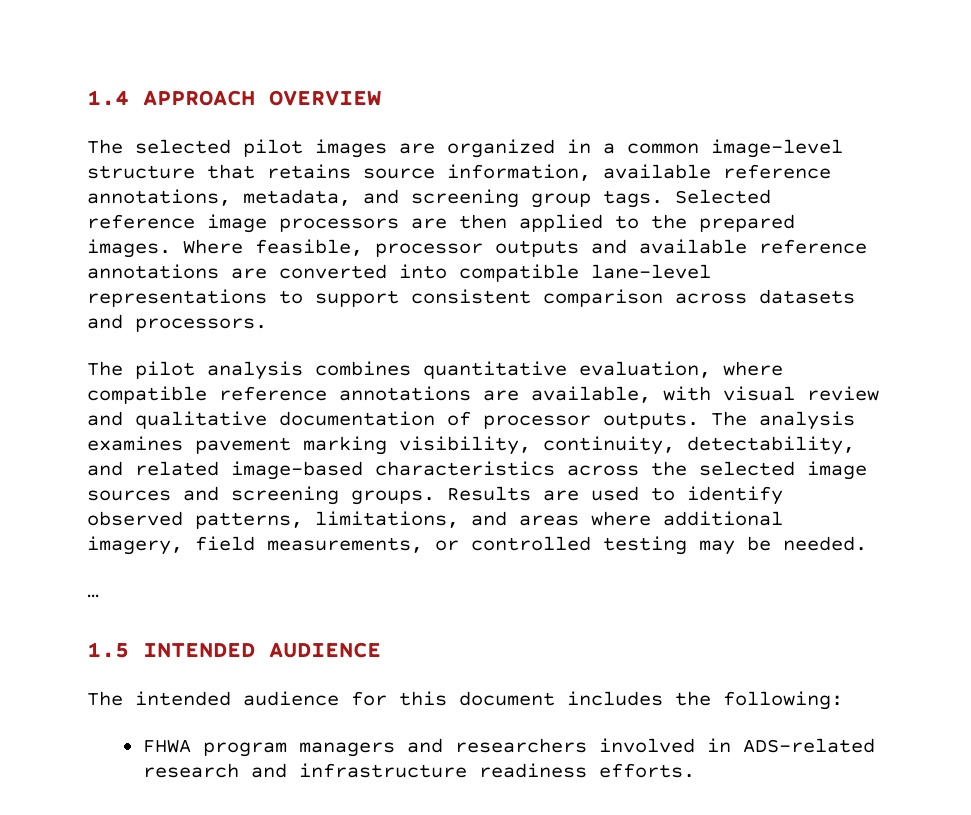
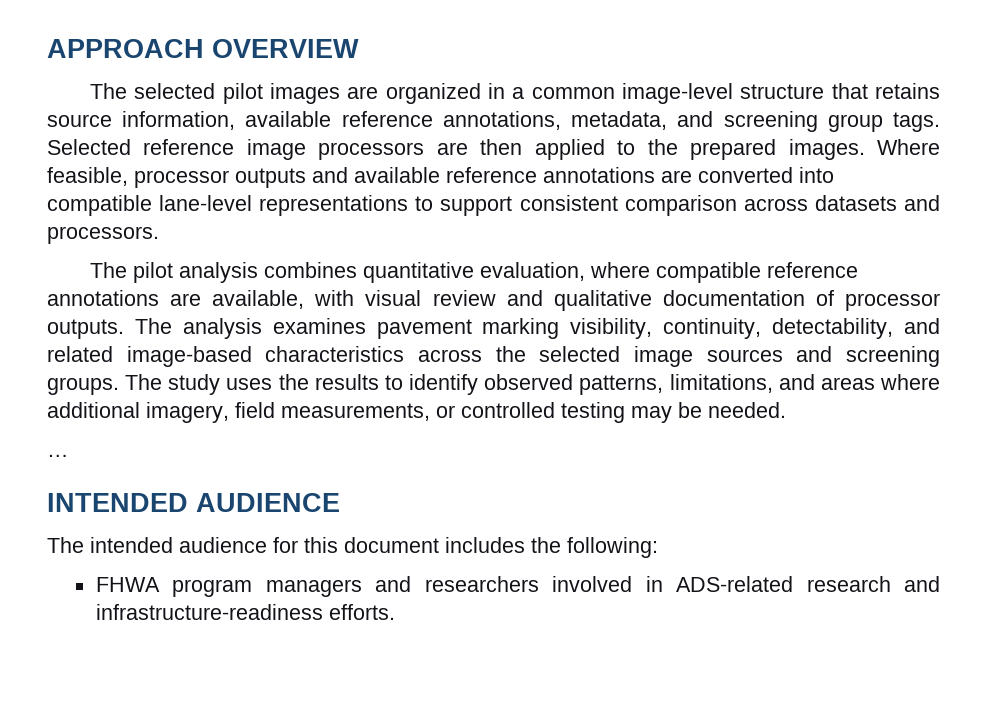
[87,90,129,106] 1.4 -> (47, 48) none
[447,486,639,501] Results are used -> [125,374,379,395] The study uses the results
[87,642,129,658] 1.5 -> (69, 455) none
[298,763,587,778] infrastructure readiness -> [95,604,323,620] infrastructure-readiness

